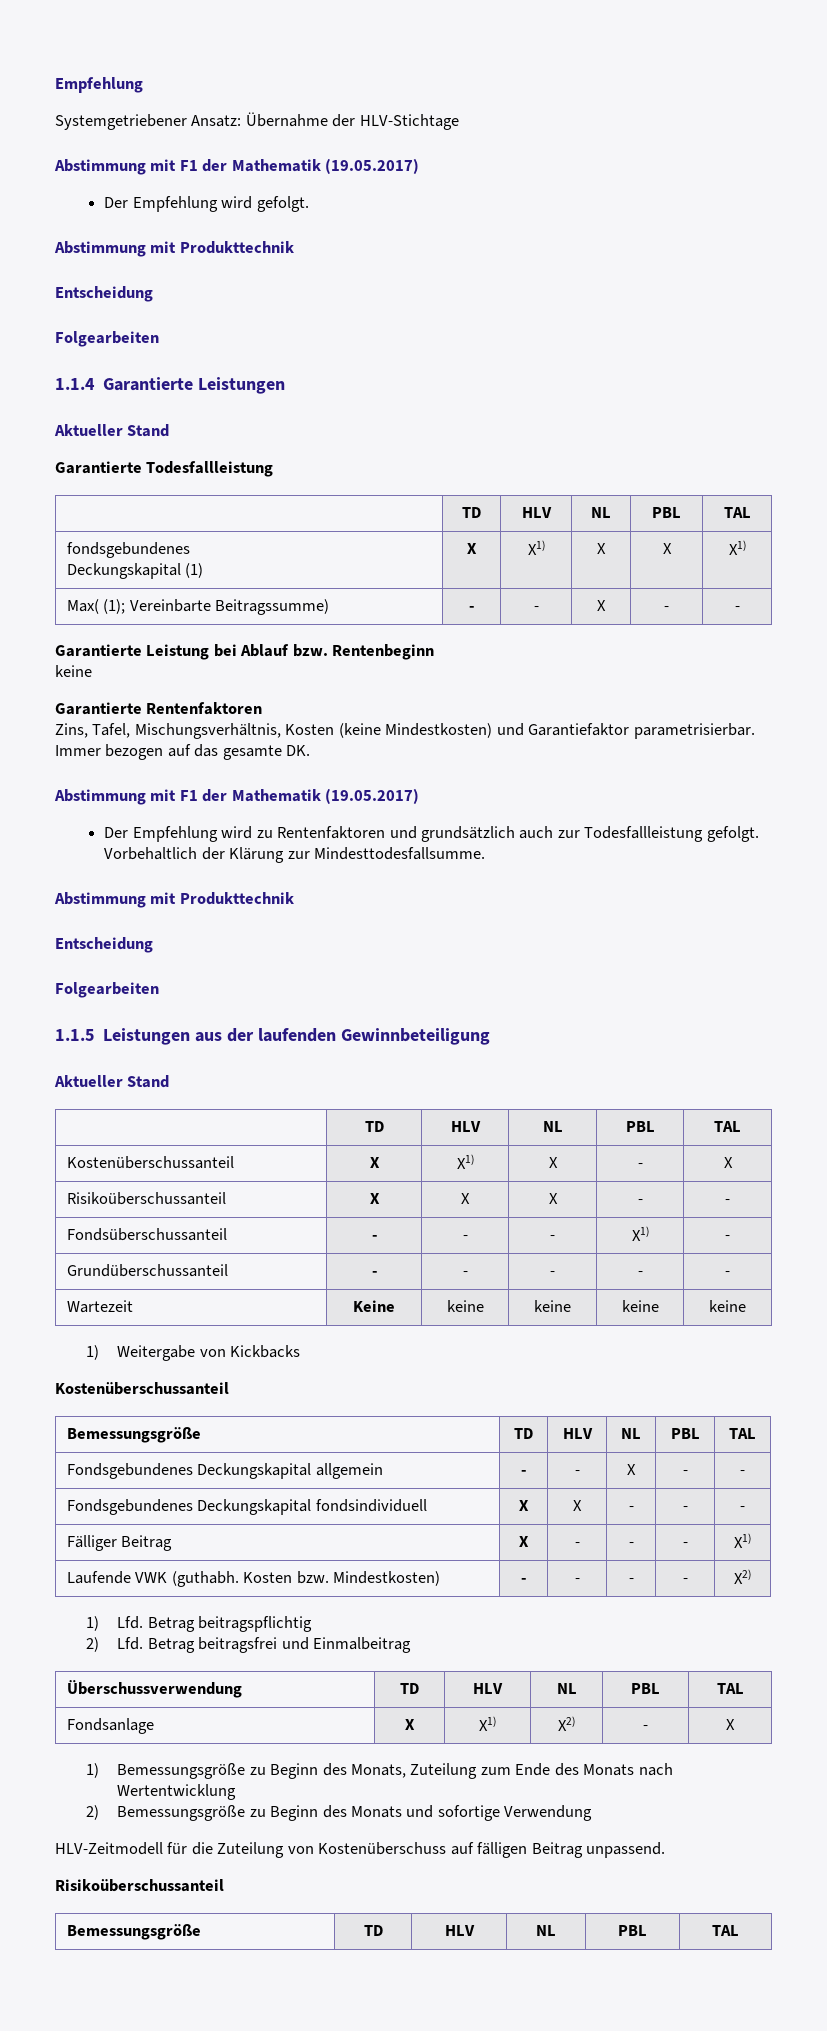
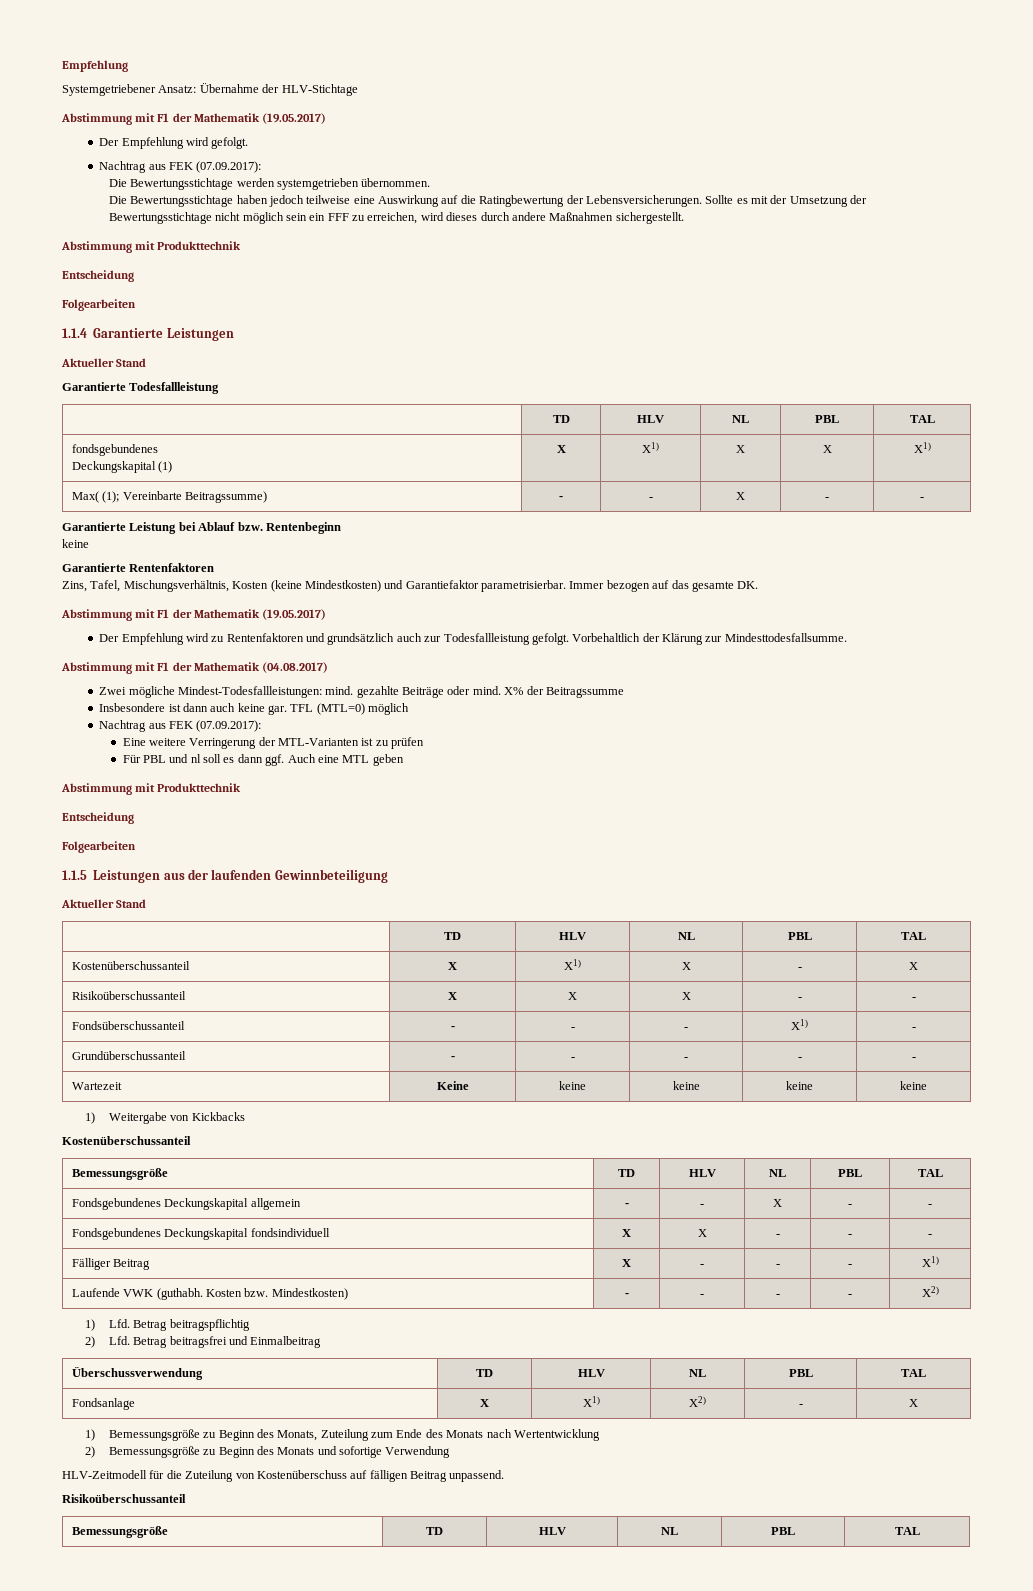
(309, 204) none -> [99,161,262,173] [108,178,431,190] [108,195,868,207] [108,212,684,224] // Nachtrag aus FEK (07.09.2017): // Die Bewertungsstichtage werden systemgetrieben übernommen. // Die Bewertungsstichtage haben jedoch teilweise eine Auswirkung auf die Ratingbewertung der Lebensversicherungen. Sollte es mit der Umsetzung der Bewertungsstichtage nicht möglich sein ein FFF zu erreichen, wird dieses durch andere Maßnahmen sichergestellt.
(486, 853) none -> [61,662,329,674] [99,686,624,698] [99,703,410,715] [99,720,262,732] [122,737,425,749] [122,754,404,766] // Abstimmung mit F1 der Mathematik (04.08.2017) // Zwei mögliche Mindest-Todesfallleistungen: mind. gezahlte Beiträge oder mind. X% der Beitragssumme // Insbesondere ist dann auch keine gar. TFL (MTL=0) möglich // Nachtrag aus FEK (07.09.2017): // Eine weitere Verringerung der MTL-Varianten ist zu prüfen // Für PBL und nl soll es dann ggf. Auch eine MTL geben

